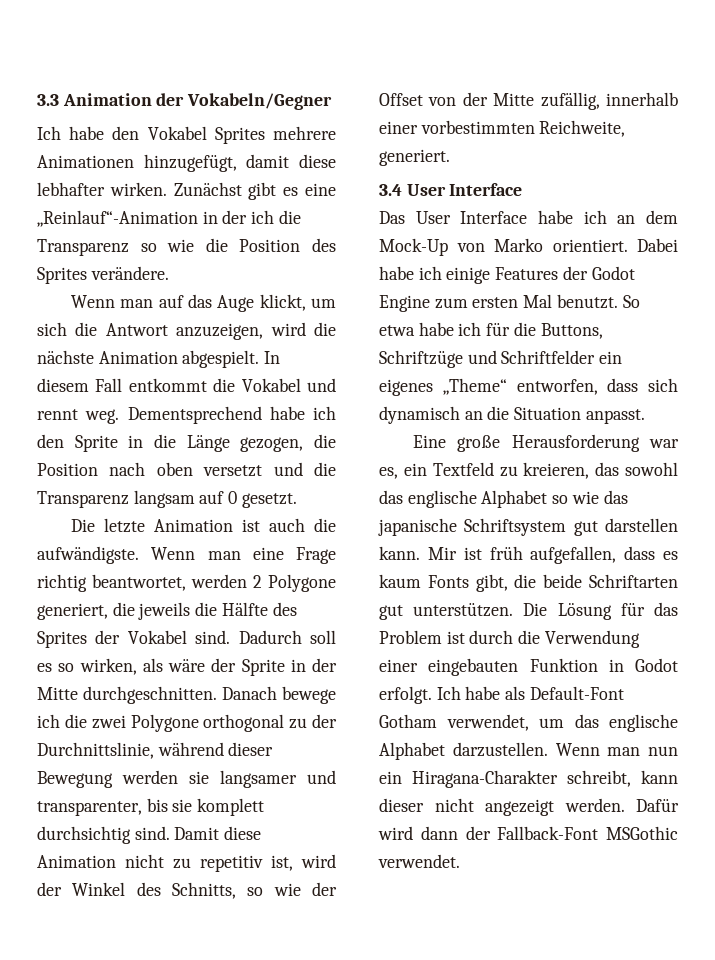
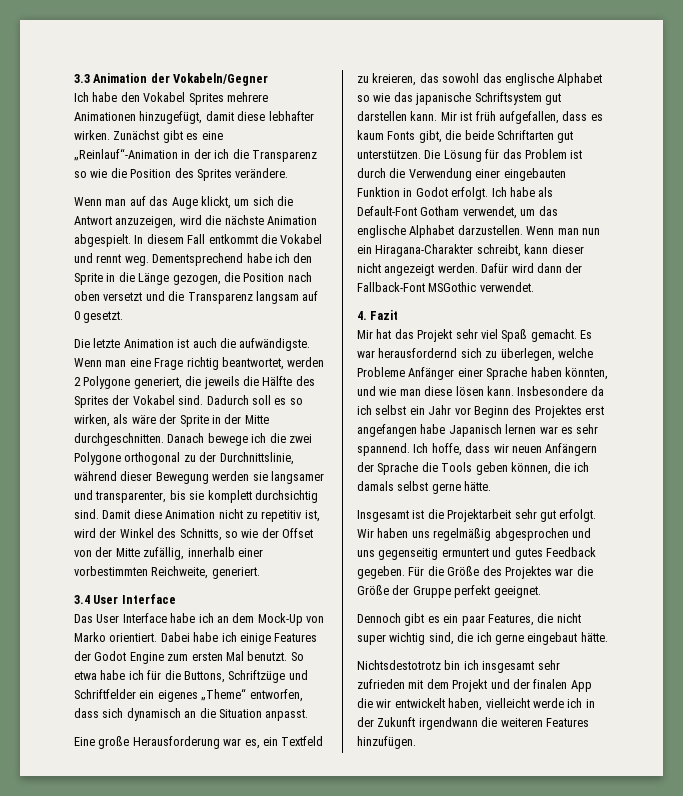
(460, 861) none -> [357,310,399,320] [357,329,592,342] [357,348,593,361] [357,367,608,380] [357,386,604,396] [357,405,604,418] [357,424,599,437] [357,443,598,456] [357,462,589,475] [357,481,492,494] [357,509,597,522] [357,528,591,541] [357,547,596,560] [357,566,593,579] [357,585,541,598] [357,613,581,626] [357,632,608,645] [357,660,560,673] [357,679,592,692] [357,698,595,711] [357,717,589,730] [357,736,416,749] // 4. Fazit // Mir hat das Projekt sehr viel Spaß gemacht. Es war herausfordernd sich zu überlegen, welche Probleme Anfänger einer Sprache haben könnten, und wie man diese lösen kann. Insbesondere da ich selbst ein Jahr vor Beginn des Projektes erst angefangen habe Japanisch lernen war es sehr spannend. Ich hoffe, dass wir neuen Anfängern der Sprache die Tools geben können, die ich damals selbst gerne hätte. // Insgesamt ist die Projektarbeit sehr gut erfolgt. Wir haben uns regelmäßig abgesprochen und uns gegenseitig ermuntert und gutes Feedback gegeben. Für die Größe des Projektes war die Größe der Gruppe perfekt geeignet. // Dennoch gibt es ein paar Features, die nicht super wichtig sind, die ich gerne eingebaut hätte. // Nichtsdestotrotz bin ich insgesamt sehr zufrieden mit dem Projekt und der finalen App die wir entwickelt haben, vielleicht werde ich in der Zukunft irgendwann die weiteren Features hinzufügen.

